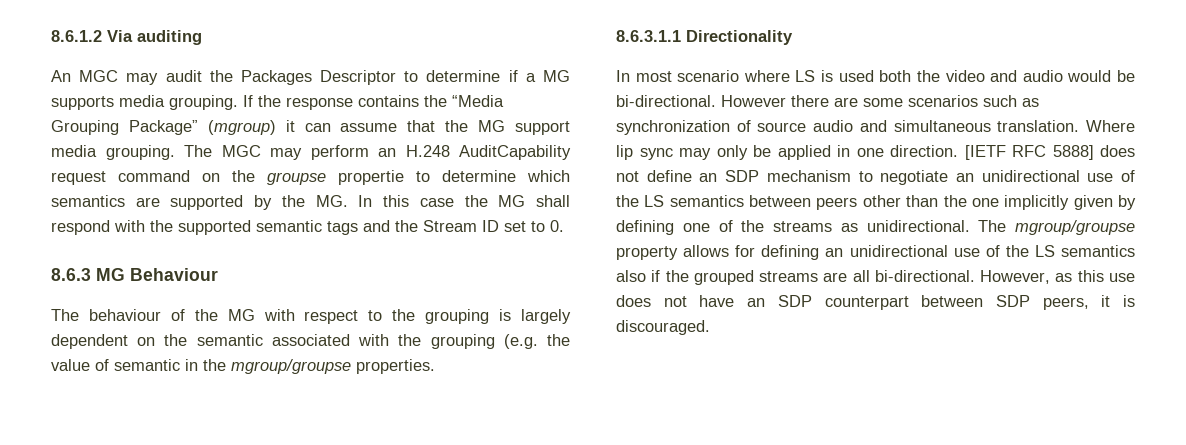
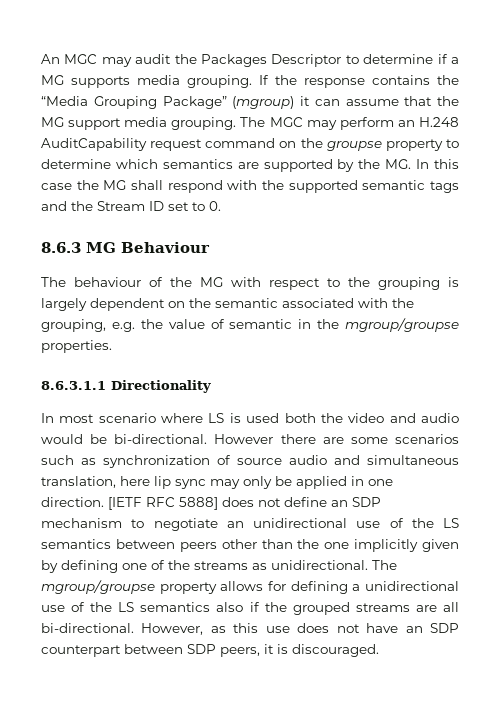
[51,30,202,45] 8.6.1.2 Via auditing // -> (41, 59) none
[338,170,404,185] propertie -> [385,139,443,151] property
[430,334,538,349] grouping (e.g. -> [41,319,135,332] grouping, e.g.
[997,120,1135,132] translation. Where -> [41,476,150,488] translation, here
[825,248,844,257] an -> [352,584,361,591] a

